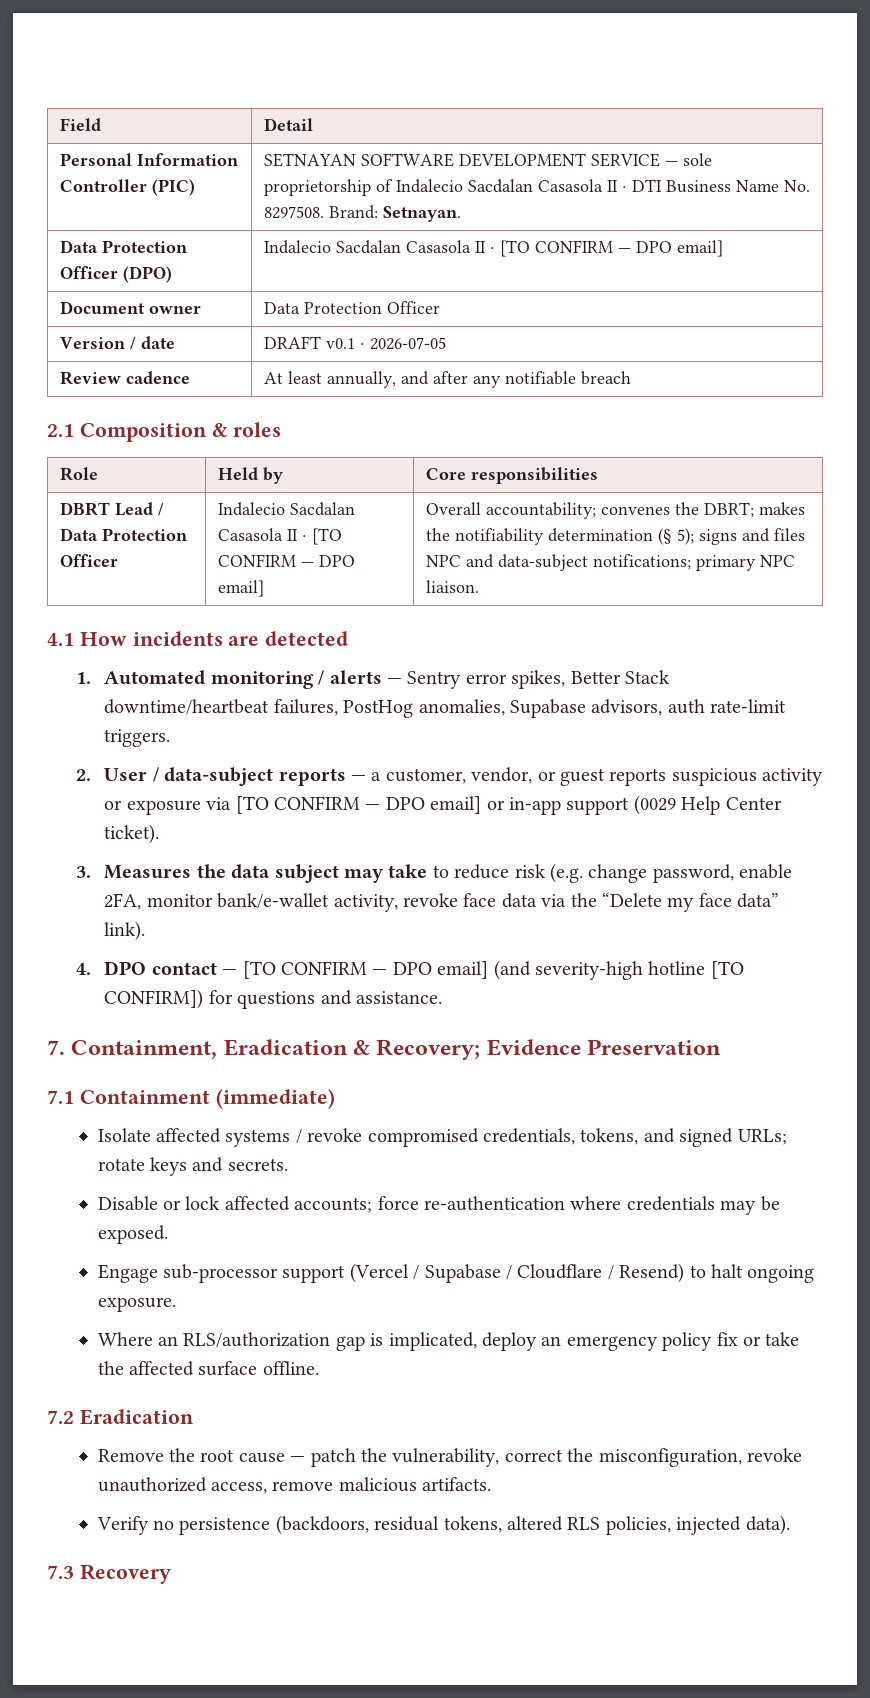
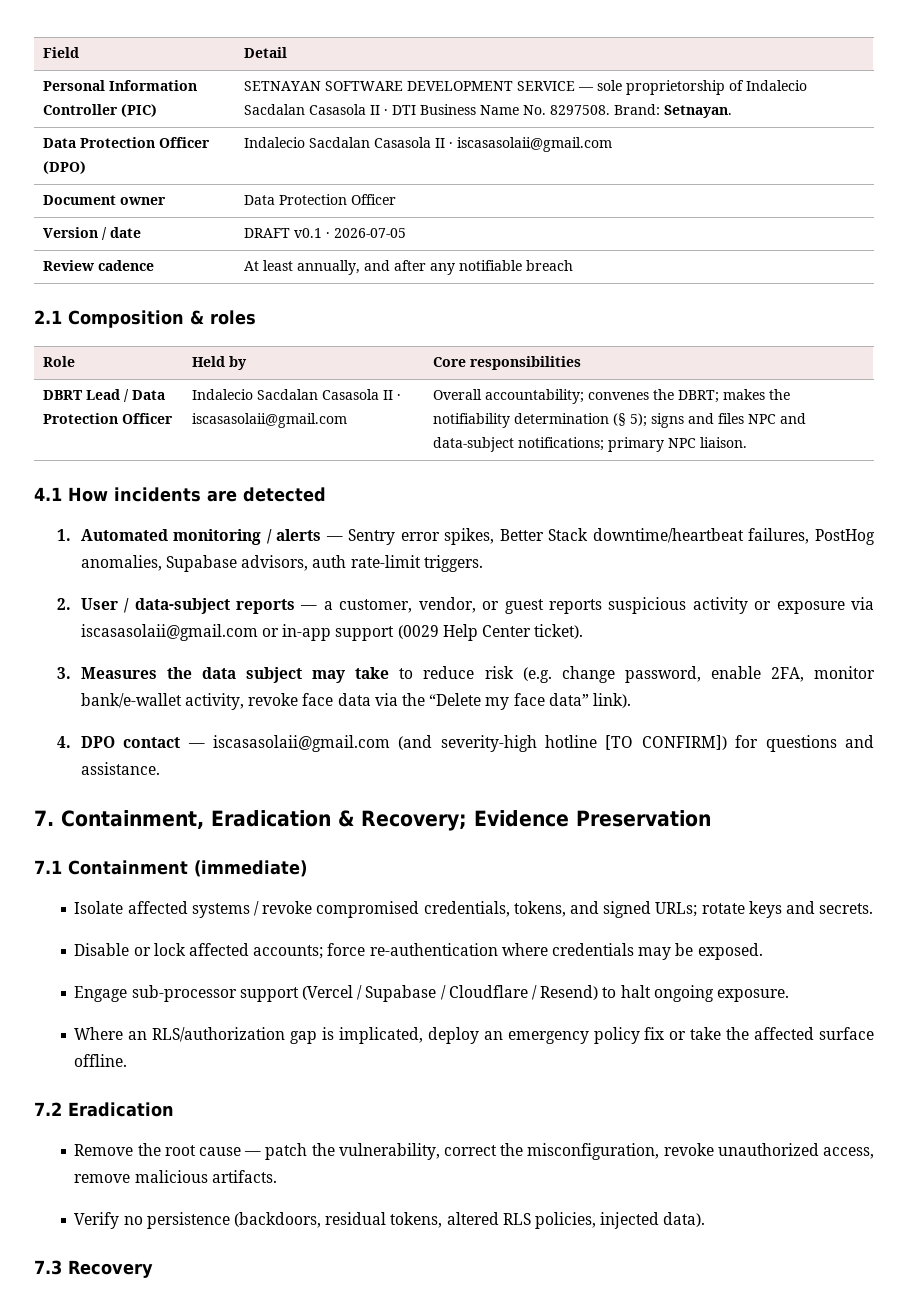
[499,240,723,257] [TO CONFIRM — DPO email] -> [456,137,612,152] iscasasolaii@gmail.com
[311,528,342,545] [217,554,355,567] [217,580,264,597] [TO CONFIRM — DPO email] -> [191,413,347,428] iscasasolaii@gmail.com
[235,796,482,814] [TO CONFIRM — DPO email] -> [80,624,258,641] iscasasolaii@gmail.com
[242,961,489,979] [TO CONFIRM — DPO email] -> [212,735,390,752] iscasasolaii@gmail.com

